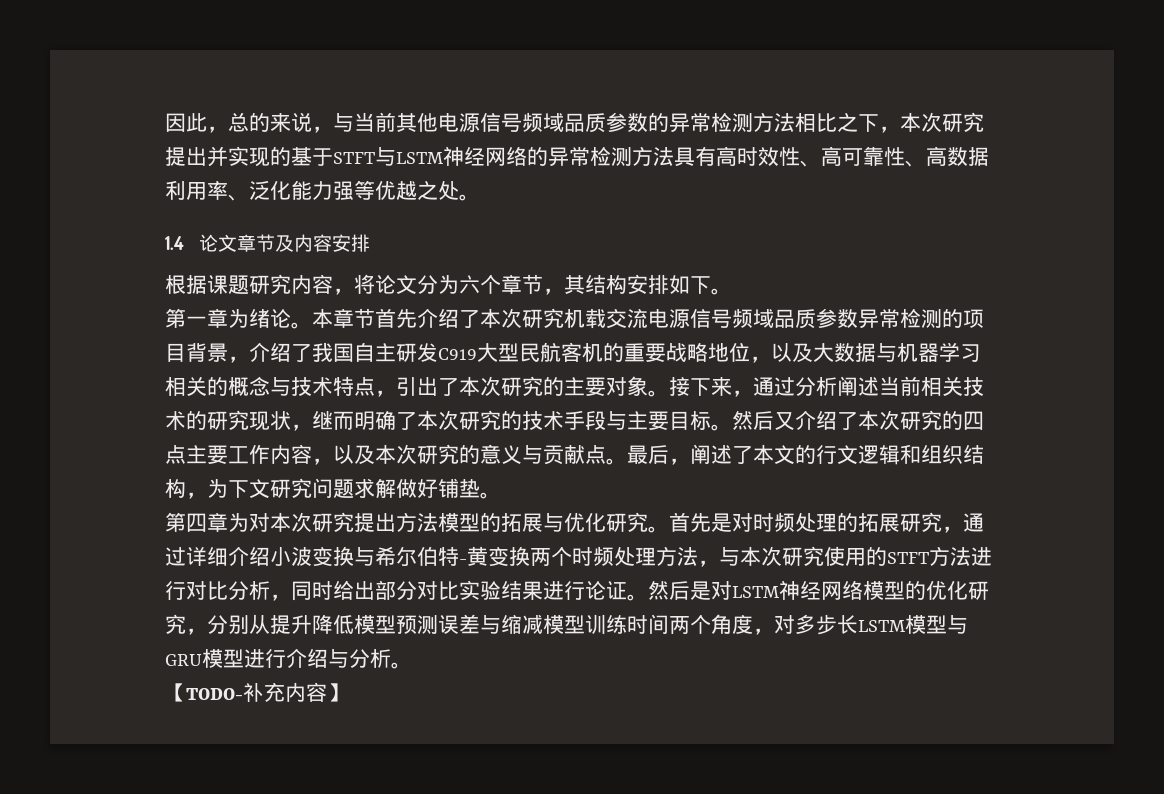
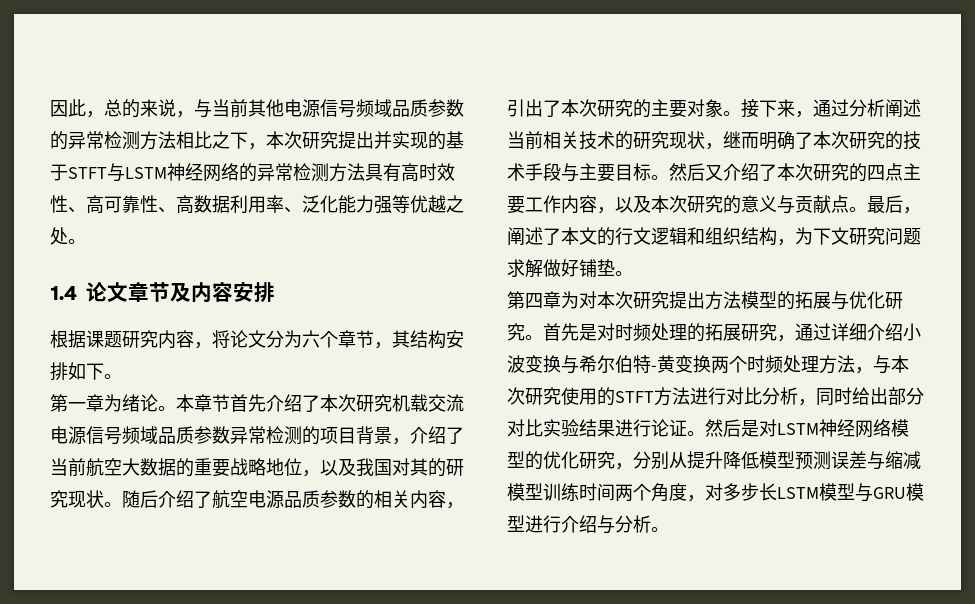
[312,342,603,362] 我国自主研发C919大型民航客机 -> [50,458,176,476] 当前航空大数据
[813,342,981,362] [165,376,375,396] 大数据与机器学习相关的概念与技术特点 -> [356,458,464,477] [50,490,446,509] 我国对其的研究现状。随后介绍了航空电源品质参数的相关内容
[165,682,348,702] // 【TODO-补充内容】 -> (669, 529) none

